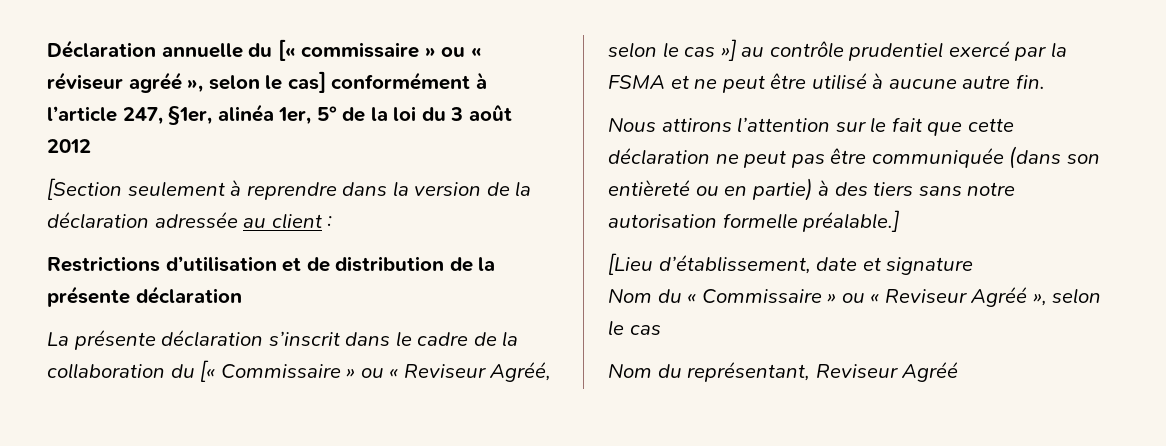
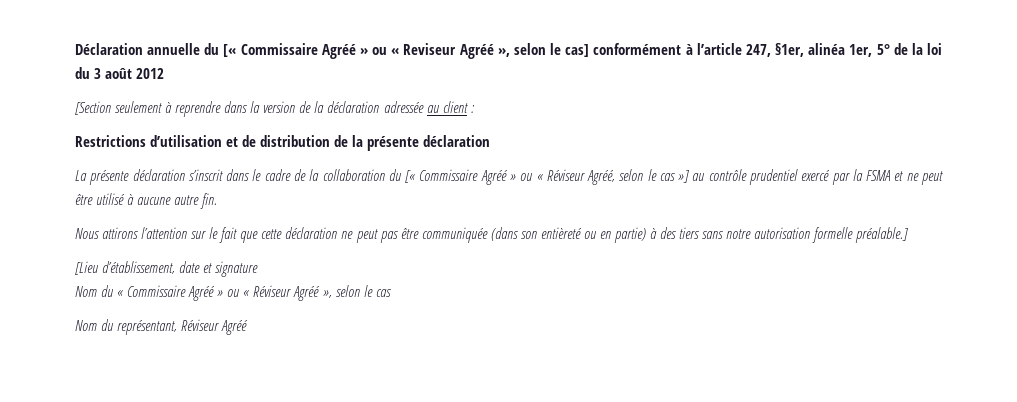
[301,42,482,58] [47,72,182,93] commissaire » ou « réviseur agréé -> [240,43,494,59] Commissaire Agréé » ou « Reviseur Agréé
[346,364,486,378] » ou « Reviseur -> [480,169,585,185] Agréé » ou « Réviseur
[827,289,967,303] » ou « Reviseur -> [188,285,292,301] Agréé » ou « Réviseur
[815,364,898,378] Reviseur -> [181,319,220,331] Réviseur

